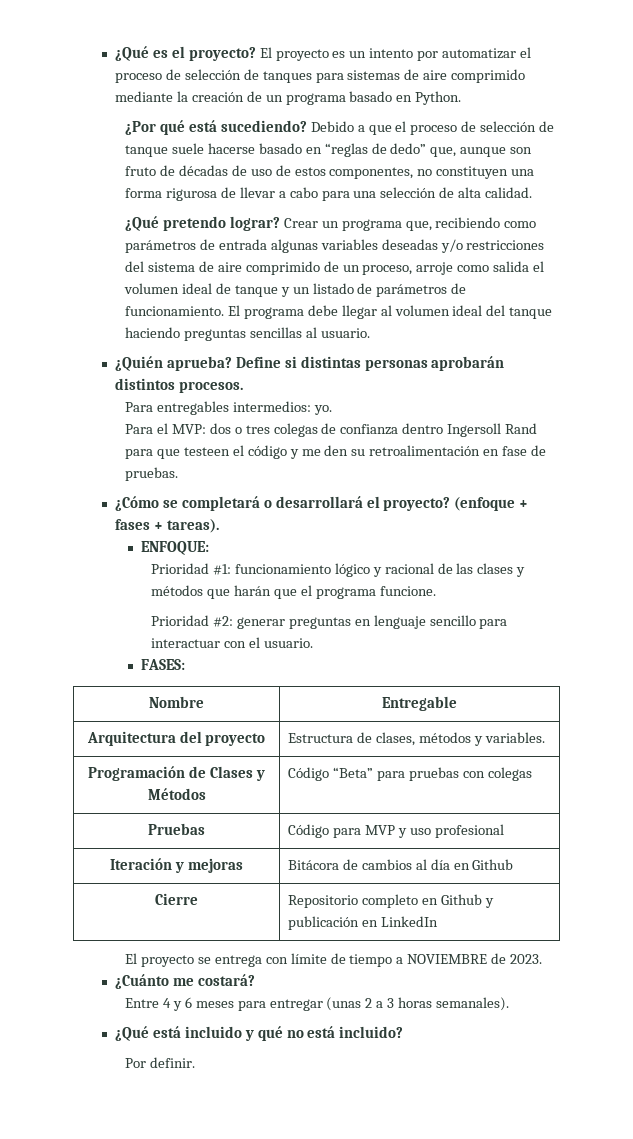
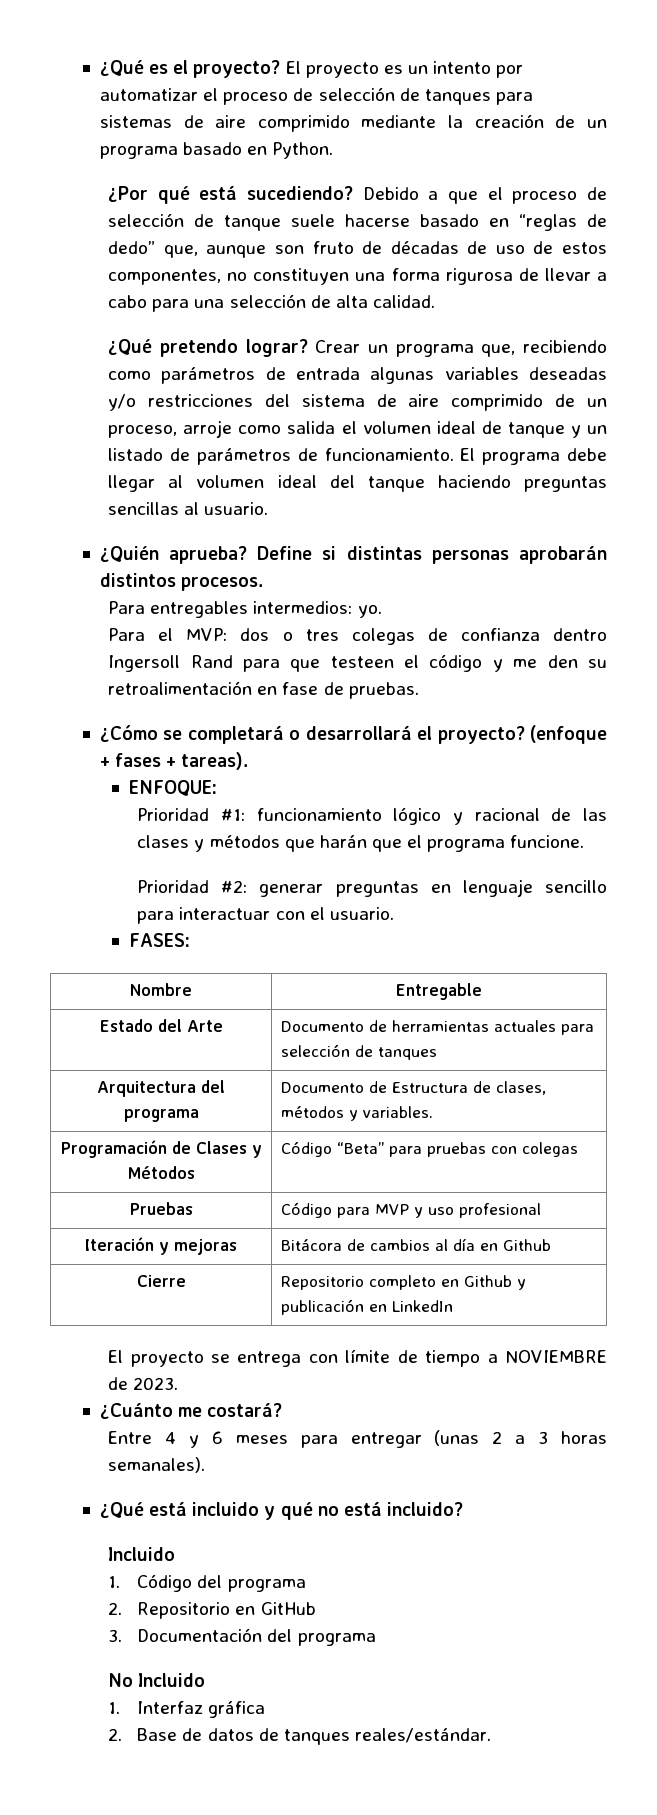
(457, 703) none -> [99,1019,223,1032] [281,1020,595,1035] [281,1044,438,1060] // Estado del Arte | Documento de herramientas actuales para selección de tanques
[205,733,266,746] proyecto | -> [123,1109,199,1122] [281,1081,388,1093] programa | Documento de
[125,1057,195,1068] Por definir. -> [108,1547,176,1561] [108,1574,306,1592] [108,1602,316,1619] [108,1628,376,1646] [108,1673,206,1687] [108,1701,266,1718] [108,1728,491,1745] Incluido // 1. Código del programa // 2. Repositorio en GitHub // 3. Documentación del programa // No Incluido // 1. Interfaz gráfica // 2. Base de datos de tanques reales/estándar.

